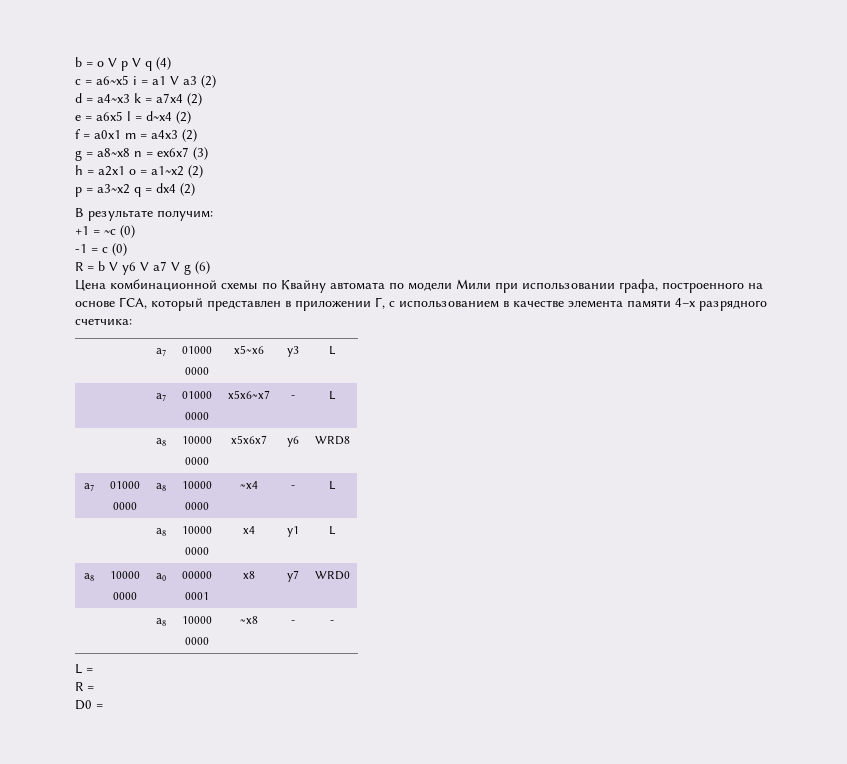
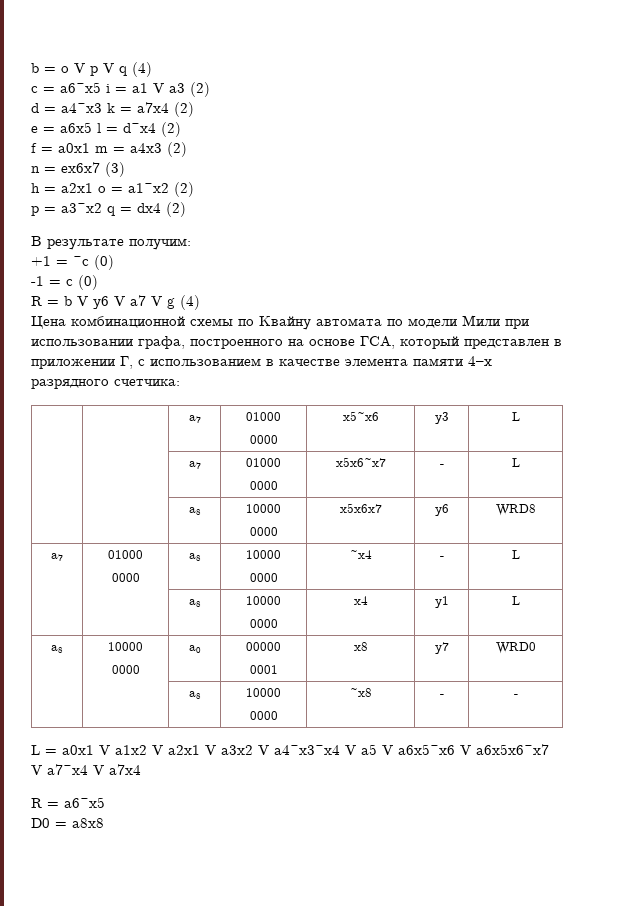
[75,148,130,161] g = a8~x8 -> (187, 149) none
[195,261,210,274] (6) -> [180,295,200,310] (4)
[75,682,94,691] // R = -> [62,744,549,755] [31,764,141,775] [31,797,105,808] a0x1 V a1x2 V a2x1 V a3x2 V a4~x3~x4 V a5 V a6x5~x6 V a6x5x6~x7 V a7~x4 V a7x4 // R = a6~x5
(103, 706) none -> [72,818,104,828] a8x8

